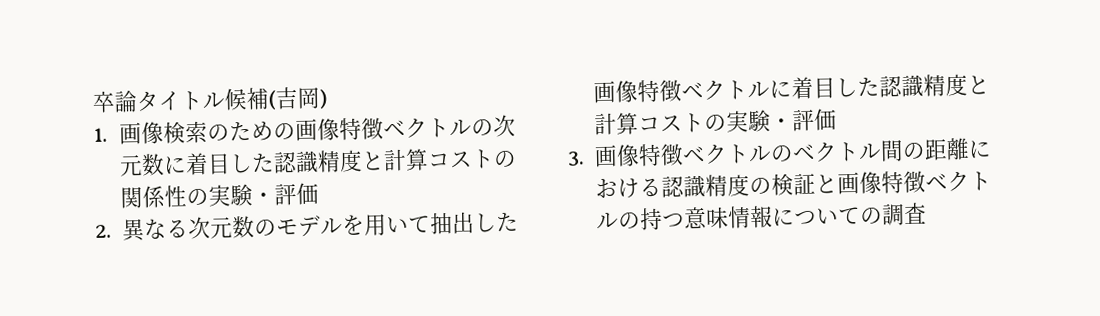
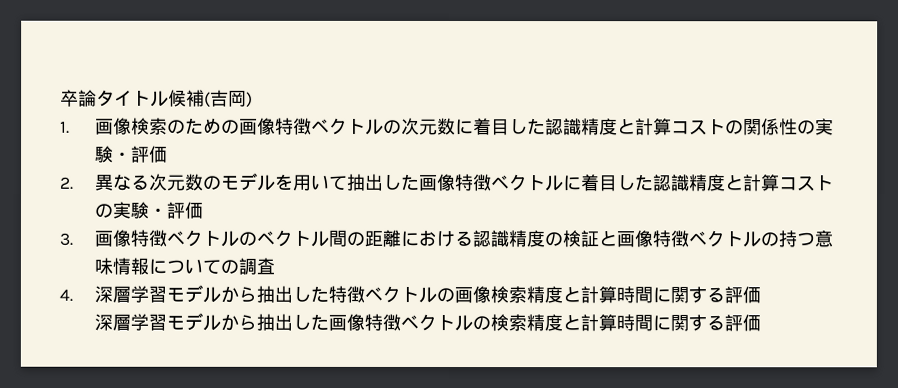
(927, 213) none -> [59,284,761,304] [93,312,761,332] // 4.深層学習モデルから抽出した特徴ベクトルの画像検索精度と計算時間に関する評価 // 深層学習モデルから抽出した画像特徴ベクトルの検索精度と計算時間に関する評価

